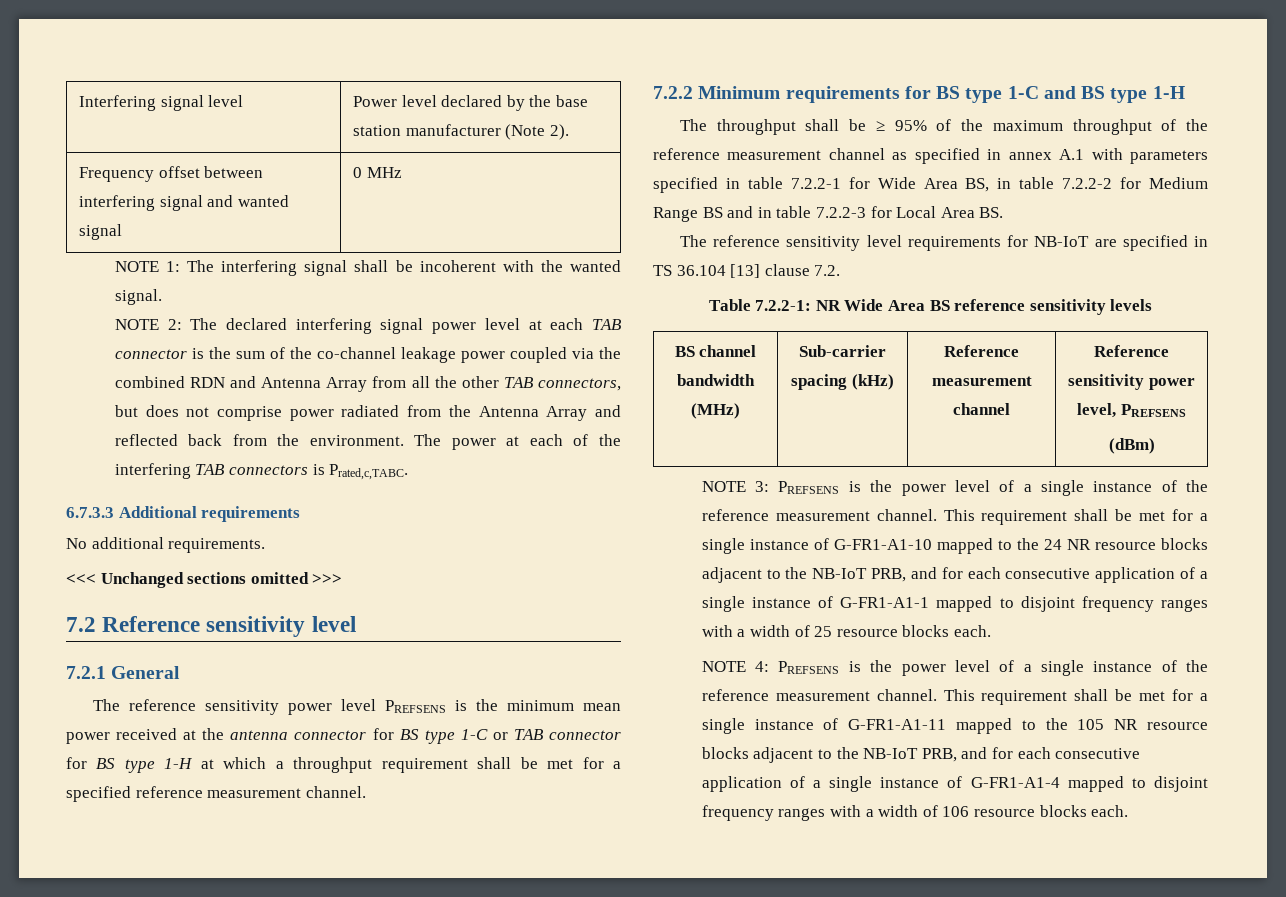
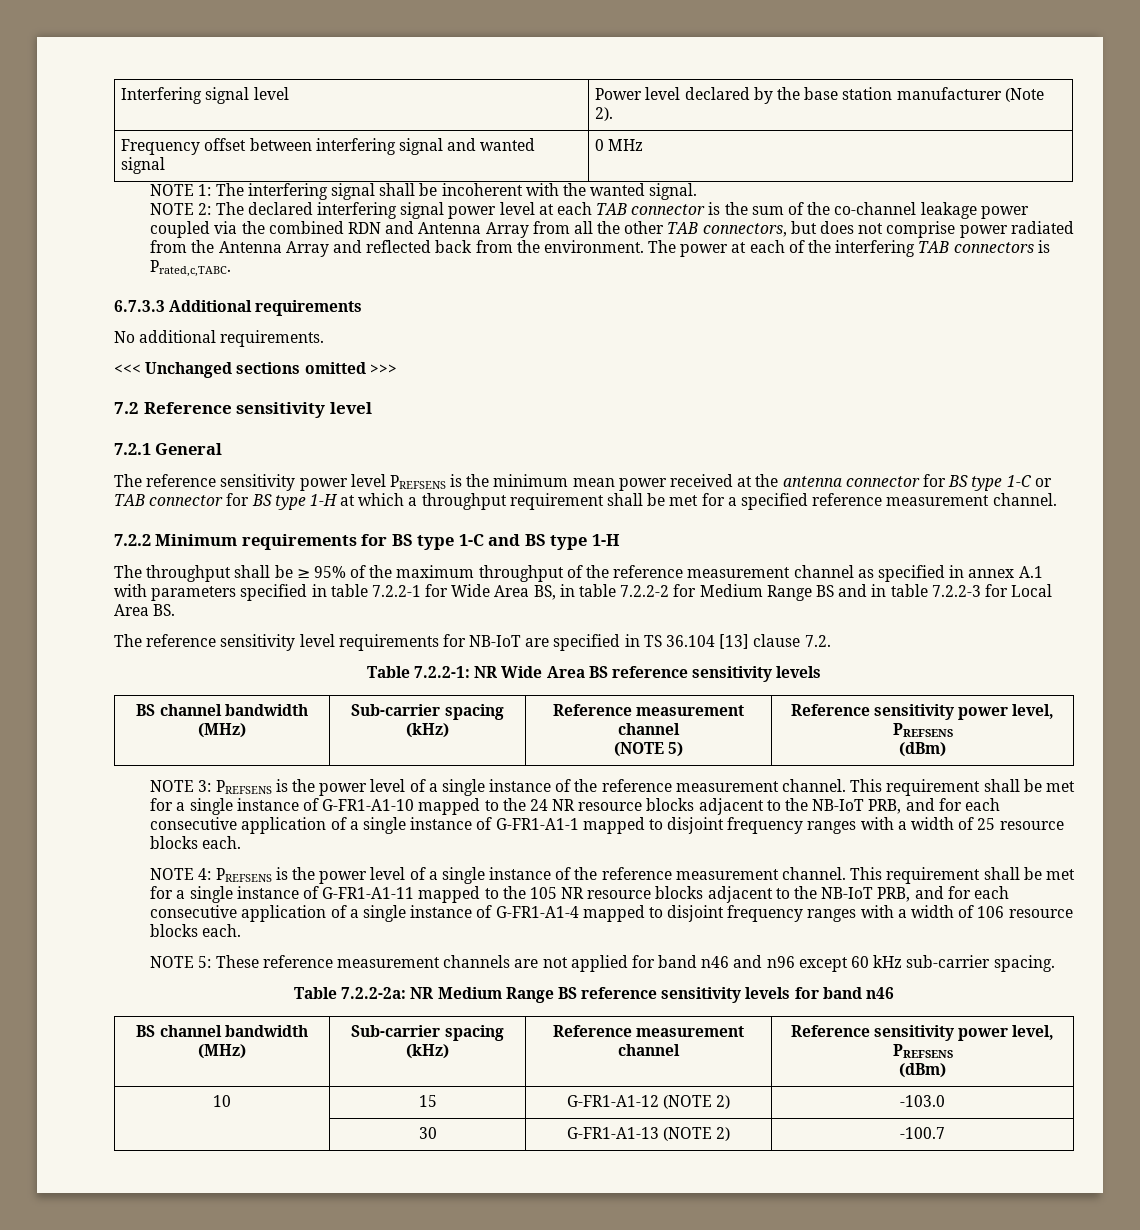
(1010, 409) none -> [613,742,684,757] // (NOTE 5)
(1129, 811) none -> [150,955,1055,972] [293,987,895,1003] [136,1025,308,1037] [198,1044,246,1059] [351,1025,504,1041] [406,1044,449,1059] [552,1025,745,1037] [618,1044,680,1056] [790,1025,1055,1041] [892,1044,953,1058] [899,1063,946,1078] [213,1095,231,1107] [418,1095,437,1107] [566,1095,731,1109] [900,1095,945,1107] [418,1127,437,1139] [566,1127,731,1141] [900,1127,945,1139] // NOTE 5: These reference measurement channels are not applied for band n46 and n96 except 60 kHz sub-carrier spacing. // Table 7.2.2-2a: NR Medium Range BS reference sensitivity levels for band n46 // BS channel bandwidth (MHz) | Sub-carrier spacing (kHz) | Reference measurement channel | Reference sensitivity power level, PREFSENS // (dBm) // 10 | 15 | G-FR1-A1-12 (NOTE 2) | -103.0 // | 30 | G-FR1-A1-13 (NOTE 2) | -100.7

